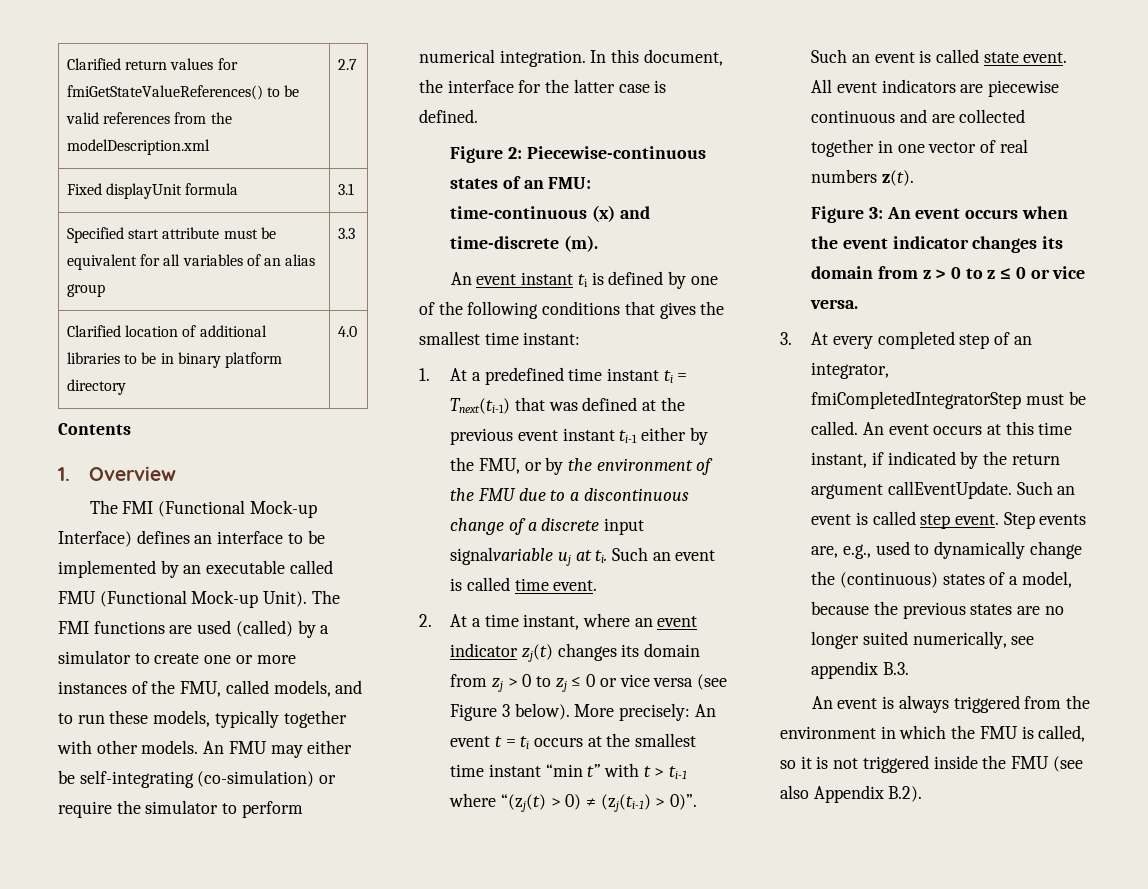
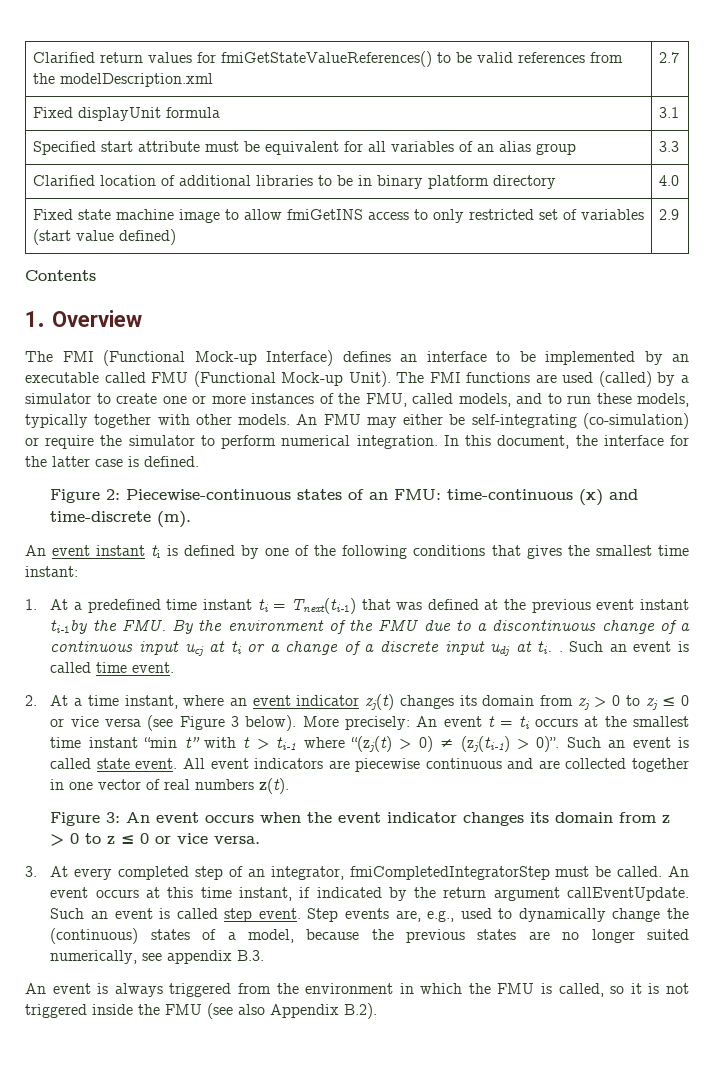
(357, 331) none -> [32,209,644,223] [32,229,176,245] [658,209,679,220] // Fixed state machine image to allow fmiGetINS access to only restricted set of variables (start value defined) | 2.9
[619,427,708,445] [450,457,564,475] ti-1 either by the FMU, or by -> [50,619,194,634] ti-1by the FMU. By
[541,518,645,535] [450,547,571,566] discrete input signalvariable uj -> [50,641,511,656] continuous input ucj at ti or a change of a discrete input udj
(608, 556) none -> [558,651,563,652] .

